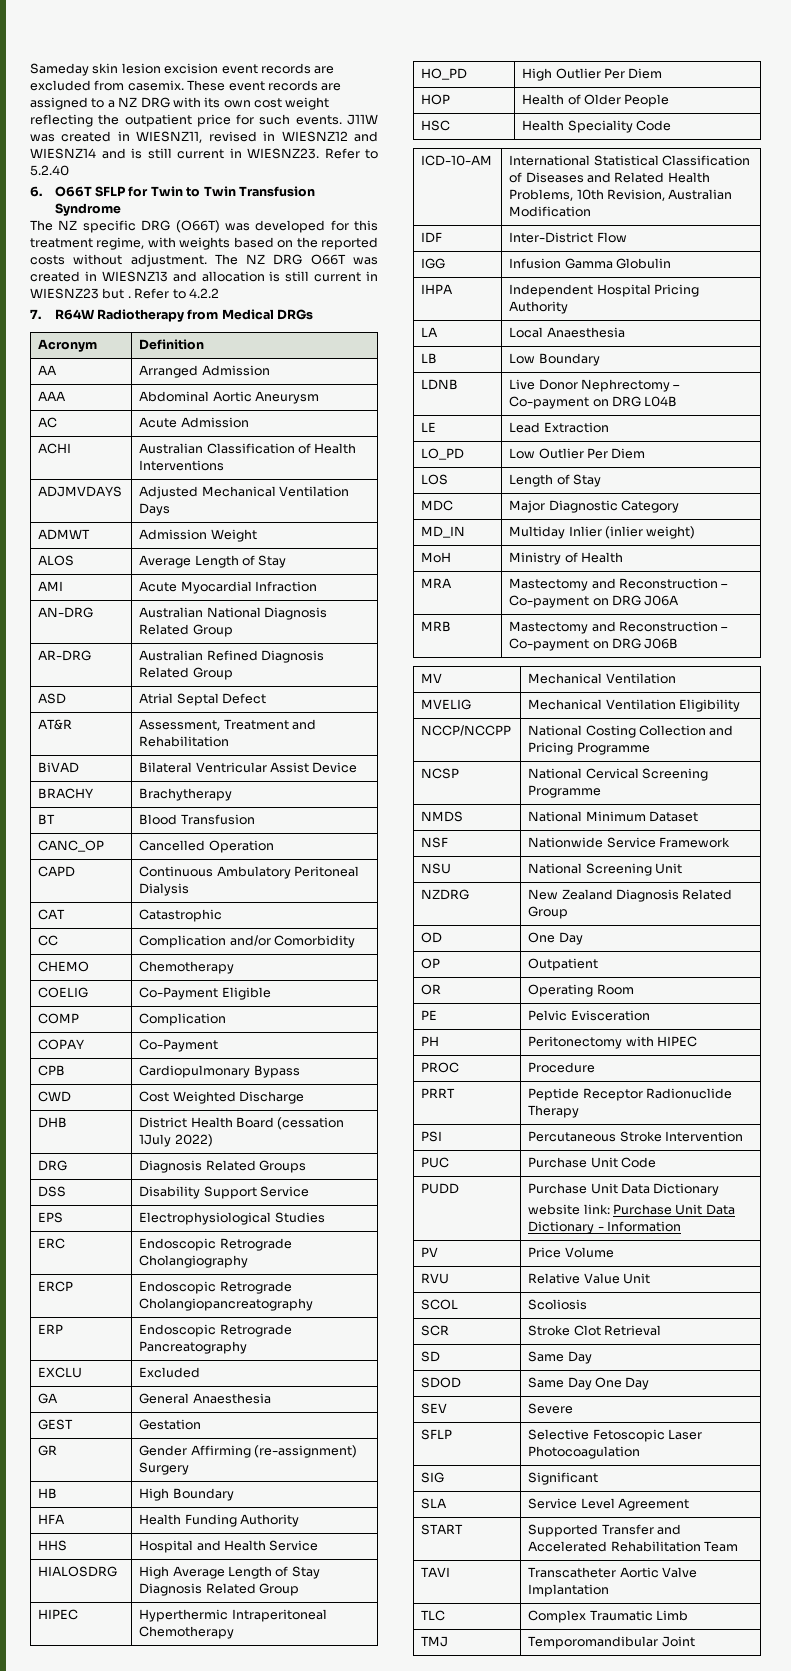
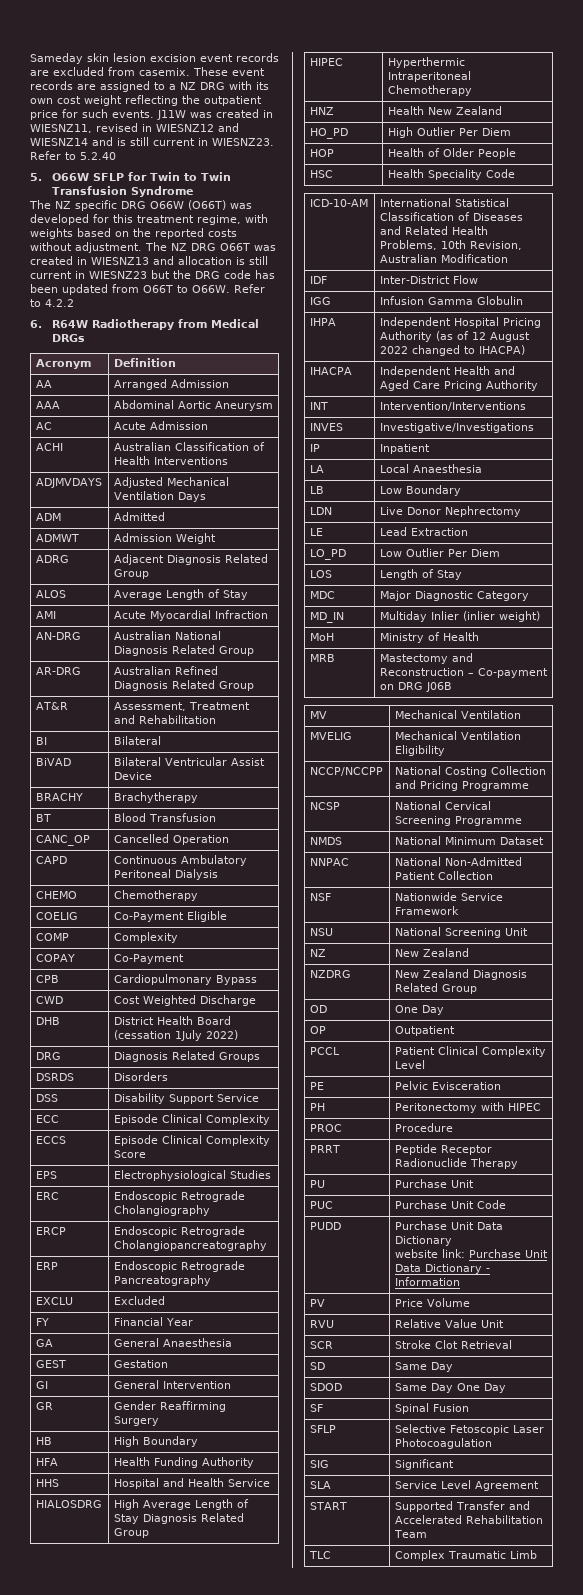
[30,186,92,197] 6. O66T -> [30,173,89,181] 5. O66W
(171, 225) none -> [150,201,184,209] O66W
[127,296,131,298] . -> [173,270,275,279] [30,284,230,295] the DRG code has been updated from O66T to O66W.
[30,309,41,319] 7. -> [30,320,42,328] 6.
(171, 509) none -> [35,513,61,521] [113,512,165,521] // ADM | Admitted
(257, 535) none -> [35,555,69,563] [113,554,268,565] [113,569,149,579] // ADRG | Adjacent Diagnosis Related Group
[38,693,67,704] [139,693,267,706] // ASD | Atrial Septal Defect -> (254, 686) none
(230, 741) none -> [35,737,47,745] [113,736,161,745] // BI | Bilateral
[38,909,66,920] [139,909,223,922] [38,935,59,946] [139,935,356,948] // CAT | Catastrophic // CC | Complication and/or Comorbidity -> (218, 874) none
[139,1013,227,1026] Complication -> [113,932,178,943] Complexity
(307, 1166) none -> [35,1073,74,1081] [113,1072,168,1081] // DSRDS | Disorders
(310, 1191) none -> [35,1115,59,1123] [113,1114,270,1125] [35,1136,66,1144] [113,1135,270,1146] [113,1150,146,1158] // ECC | Episode Clinical Complexity // ECCS | Episode Clinical Complexity Score
(201, 1372) none -> [35,1318,49,1326] [113,1317,193,1326] // FY | Financial Year
(202, 1424) none -> [35,1381,48,1389] [113,1380,231,1389] // GI | General Intervention
[190,1445,358,1458] Affirming (re-assignment) -> [159,1401,226,1412] Reaffirming
(235, 1632) none -> [309,107,334,115] [387,106,502,115] // HNZ | Health New Zealand
(569, 307) none -> [435,331,530,342] [379,345,525,356] [309,367,352,375] [379,366,515,377] [379,380,538,391] [309,402,328,410] [379,402,526,411] [309,423,343,431] [379,423,534,433] [309,444,320,452] [379,444,430,454] (as of 12 August 2022 changed to IHACPA) // IHACPA | Independent Health and Aged Care Pricing Authority // INT | Intervention/Interventions // INVES | Investigative/Investigations // IP | Inpatient
[421,379,459,390] LDNB -> [309,507,332,515] LDN
[673,385,681,389] [509,396,678,409] – Co-payment on DRG L04B -> (521, 511) none
[421,578,453,588] [509,578,729,591] [509,595,680,608] // MRA | Mastectomy and Reconstruction – Co-payment on DRG J06A -> (479, 636) none
(699, 816) none -> [309,858,349,866] [394,857,522,866] [394,871,493,880] // NNPAC | National Non-Admitted Patient Collection
(683, 868) none -> [309,949,326,957] [394,948,469,957] // NZ | New Zealand
[421,984,442,995] [528,984,634,997] OR | Operating Room -> [309,1047,340,1055] [394,1046,546,1057] [394,1060,425,1069] PCCL | Patient Clinical Complexity Level
[421,1131,443,1142] [528,1131,744,1142] PSI | Percutaneous Stroke Intervention -> [309,1180,325,1188] [394,1179,474,1188] PU | Purchase Unit
[421,1299,459,1310] [528,1299,588,1310] // SCOL | Scoliosis -> (504, 1324) none
[421,1403,448,1414] [528,1403,574,1414] SEV | Severe -> [309,1404,323,1412] [394,1403,469,1414] SF | Spinal Fusion
[421,1567,451,1577] [528,1567,698,1578] [528,1584,610,1597] // TAVI | Transcatheter Aortic Valve Implantation -> (427, 1534) none
[421,1636,449,1647] [528,1636,695,1649] // TMJ | Temporomandibular Joint -> (537, 1554) none

